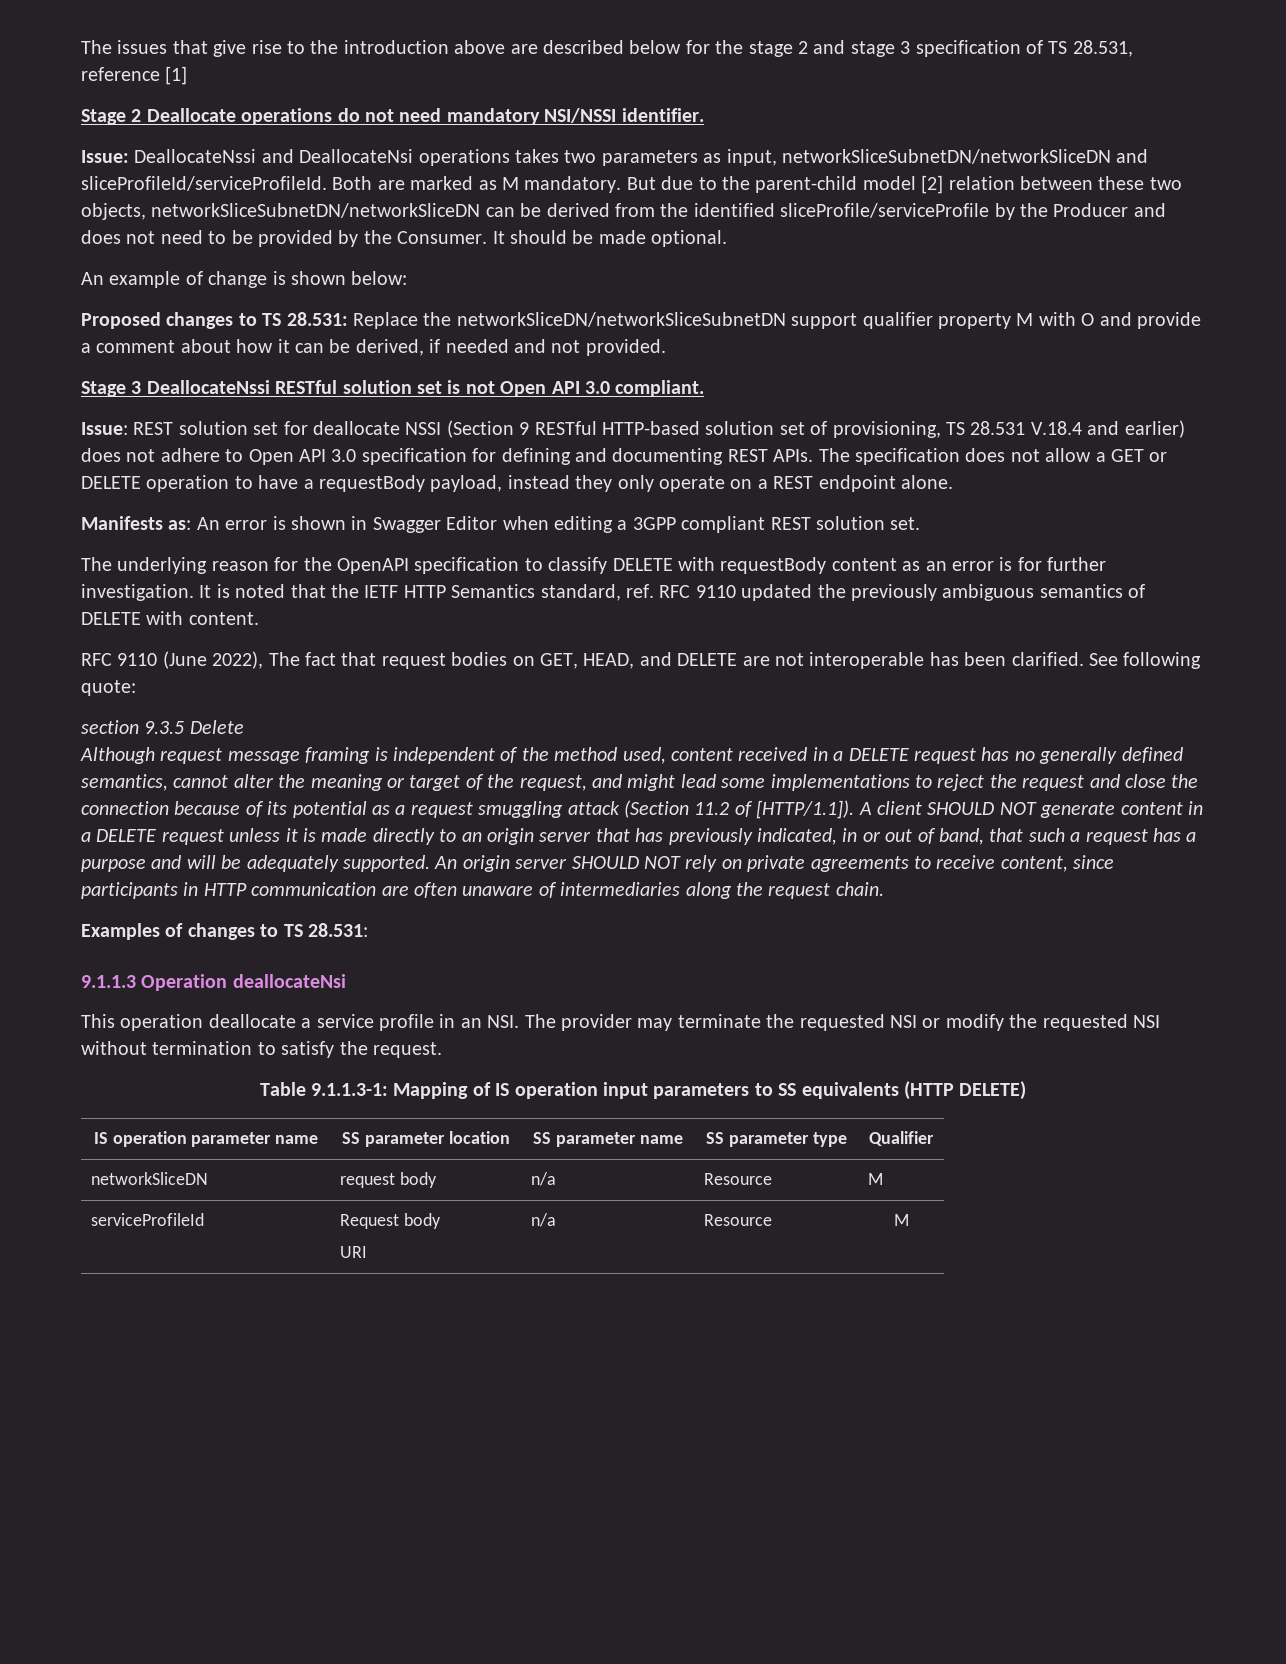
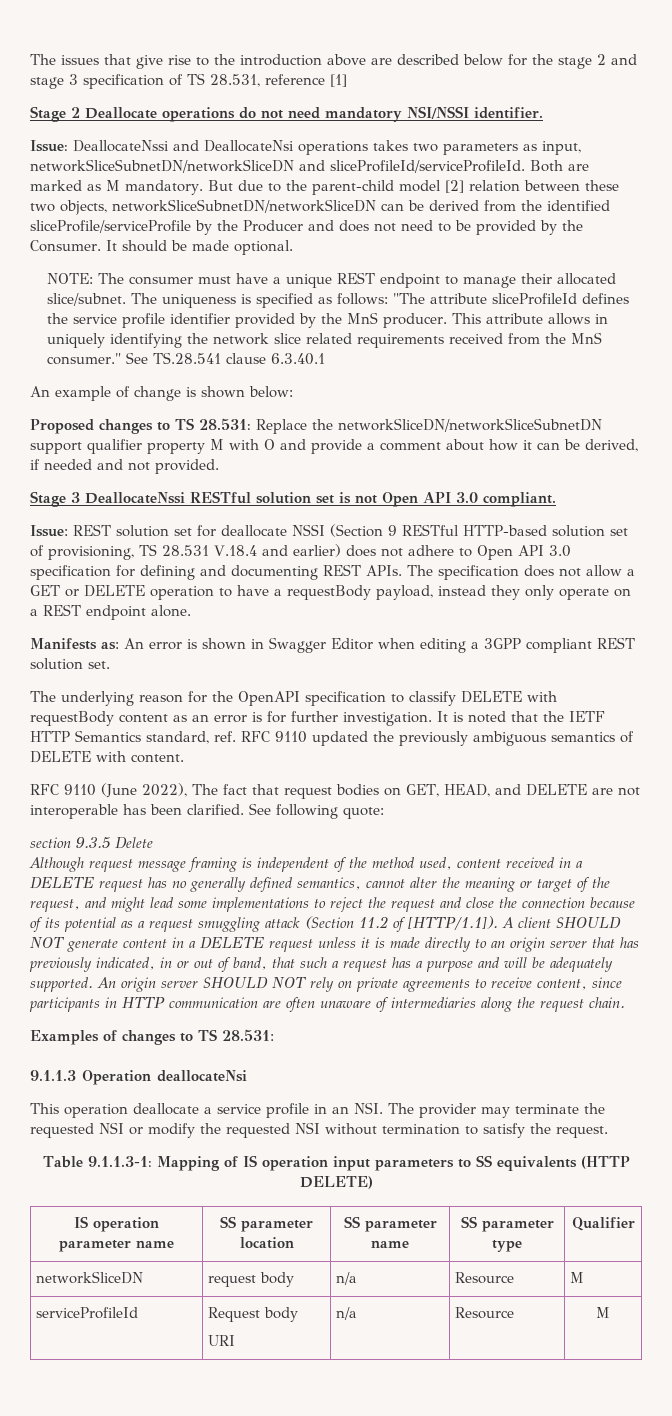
(728, 238) none -> [47,272,617,288] [47,293,630,308] [47,312,609,328] [47,332,603,348] [47,352,326,365] // NOTE: The consumer must have a unique REST endpoint to manage their allocated slice/subnet. The uniqueness is specified as follows: "The attribute sliceProfileId defines the service profile identifier provided by the MnS producer. This attribute allows in uniquely identifying the network slice related requirements received from the MnS consumer." See TS.28.541 clause 6.3.40.1

